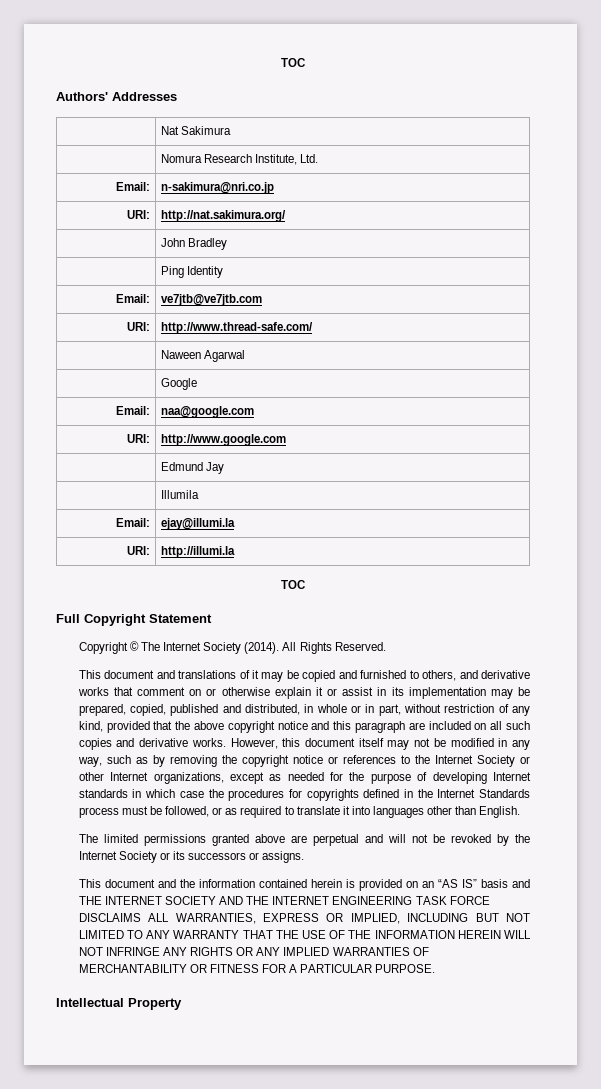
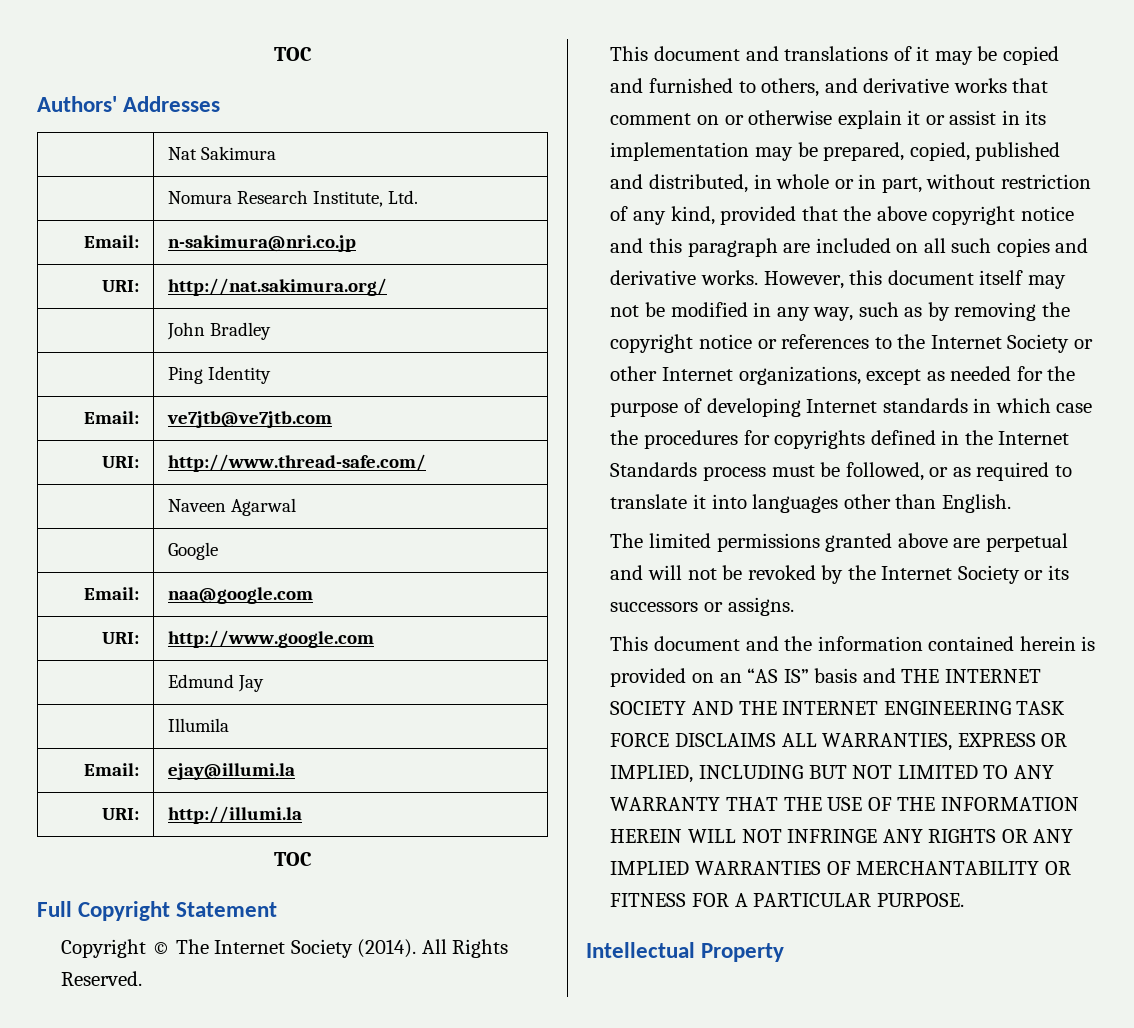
[160,350,201,359] Naween -> [167,499,226,512] Naveen

